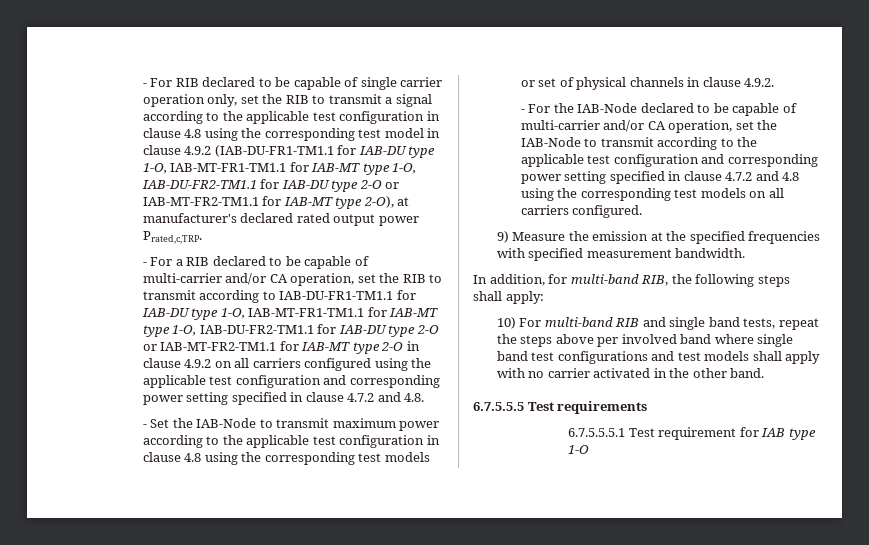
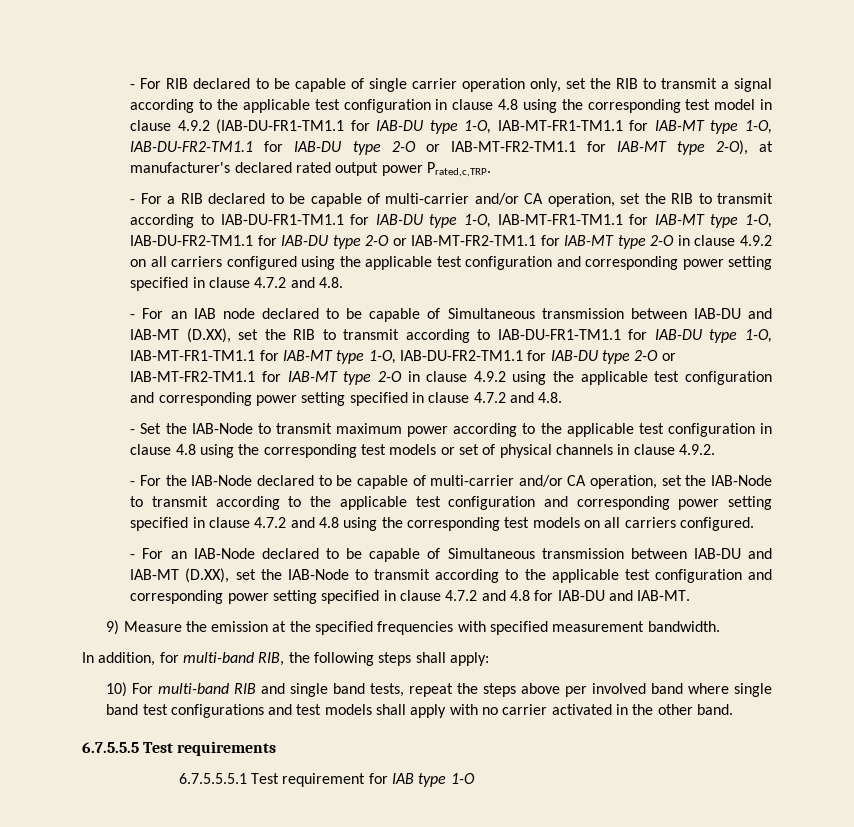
(425, 397) none -> [130,308,772,322] [130,328,773,343] [130,350,676,364] [130,371,772,385] [130,392,563,406] // - For an IAB node declared to be capable of Simultaneous transmission between IAB-DU and IAB-MT (D.XX), set the RIB to transmit according to IAB-DU-FR1-TM1.1 for IAB-DU type 1-O, IAB-MT-FR1-TM1.1 for IAB-MT type 1-O, IAB-DU-FR2-TM1.1 for IAB-DU type 2-O or IAB-MT-FR2-TM1.1 for IAB-MT type 2-O in clause 4.9.2 using the applicable test configuration and corresponding power setting specified in clause 4.7.2 and 4.8.
(643, 211) none -> [130,548,773,562] [130,568,772,583] [130,590,691,604] // - For an IAB-Node declared to be capable of Simultaneous transmission between IAB-DU and IAB-MT (D.XX), set the IAB-Node to transmit according to the applicable test configuration and corresponding power setting specified in clause 4.7.2 and 4.8 for IAB-DU and IAB-MT.

